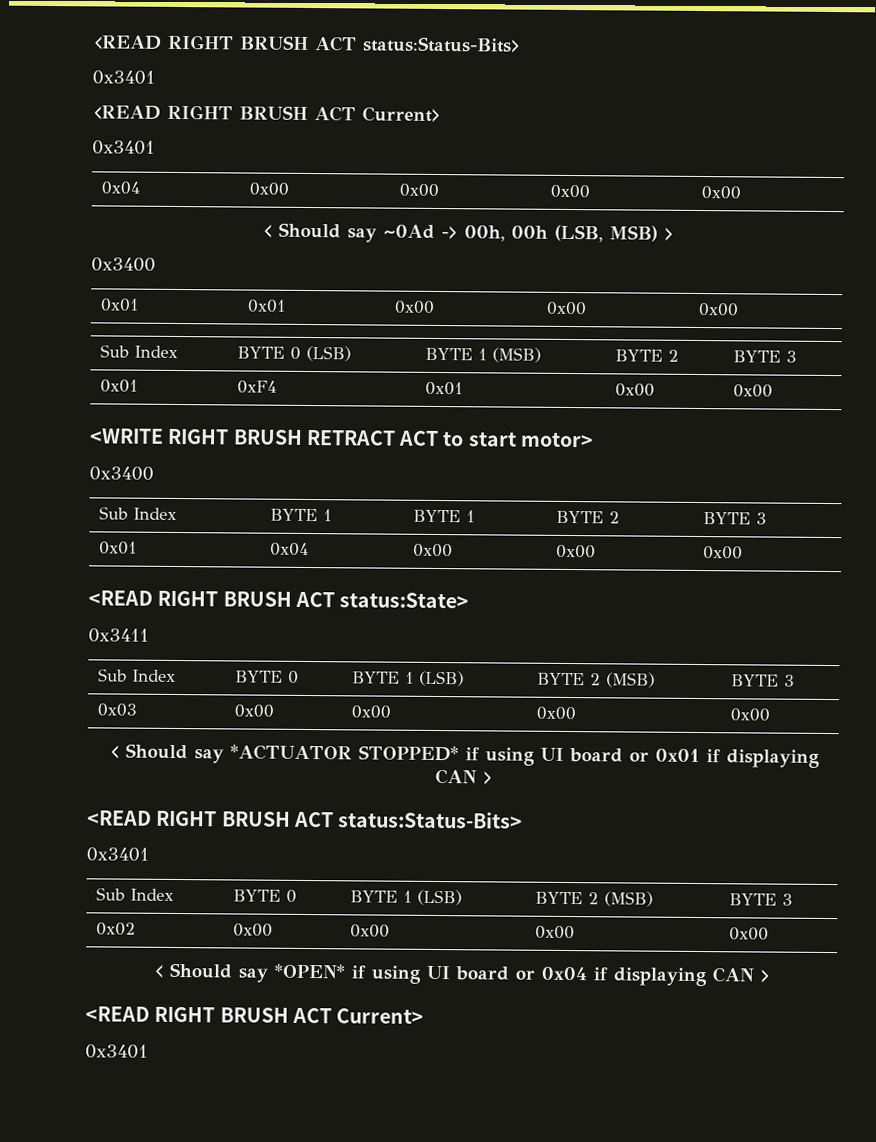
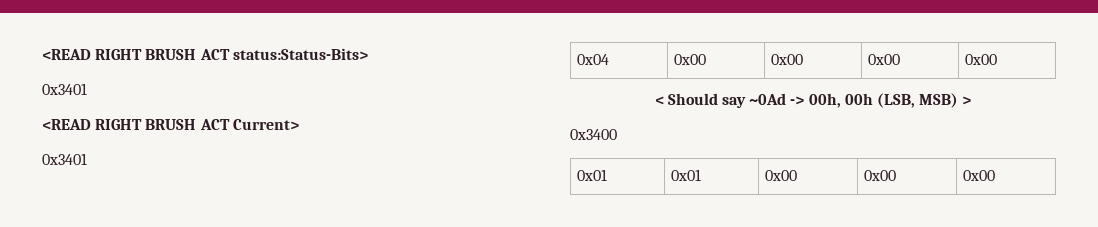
[99,344,178,358] [236,345,351,362] [424,347,541,363] [614,349,679,362] [732,350,797,363] [99,379,138,393] [236,380,277,394] [424,381,463,396] [614,383,655,397] [732,384,773,398] [89,428,594,448] [89,466,154,481] [98,506,177,520] [269,508,332,522] [412,509,475,523] [555,510,620,524] [702,512,767,525] [98,541,137,555] [269,542,309,557] [412,543,453,558] [555,544,596,559] [702,546,743,560] [88,590,470,609] [88,628,149,643] [97,668,176,682] [234,670,299,684] [351,670,464,687] [536,672,655,688] [730,674,795,687] [96,703,137,717] [233,704,274,718] [350,705,391,719] [535,706,576,721] [729,708,770,722] [108,743,820,768] [434,768,493,785] [87,810,524,829] [86,847,149,862] [95,887,174,901] [232,889,297,903] [349,889,462,906] [534,891,653,907] [728,893,793,906] [95,922,136,936] [232,923,273,937] [349,924,390,938] [534,925,575,940] [728,927,769,941] [153,962,770,987] [85,1006,425,1024] [85,1044,148,1059] // Sub Index | BYTE 0 (LSB) | BYTE 1 (MSB) | BYTE 2 | BYTE 3 // 0x01 | 0xF4 | 0x01 | 0x00 | 0x00 // <WRITE RIGHT BRUSH RETRACT ACT to start motor> // 0x3400 // Sub Index | BYTE 1 | BYTE 1 | BYTE 2 | BYTE 3 // 0x01 | 0x04 | 0x00 | 0x00 | 0x00 // <READ RIGHT BRUSH ACT status:State> // 0x3411 // Sub Index | BYTE 0 | BYTE 1 (LSB) | BYTE 2 (MSB) | BYTE 3 // 0x03 | 0x00 | 0x00 | 0x00 | 0x00 // < Should say *ACTUATOR STOPPED* if using UI board or 0x01 if displaying CAN > // <READ RIGHT BRUSH ACT status:Status-Bits> // 0x3401 // Sub Index | BYTE 0 | BYTE 1 (LSB) | BYTE 2 (MSB) | BYTE 3 // 0x02 | 0x00 | 0x00 | 0x00 | 0x00 // < Should say *OPEN* if using UI board or 0x04 if displaying CAN > // <READ RIGHT BRUSH ACT Current> // 0x3401 -> (995, 175) none

